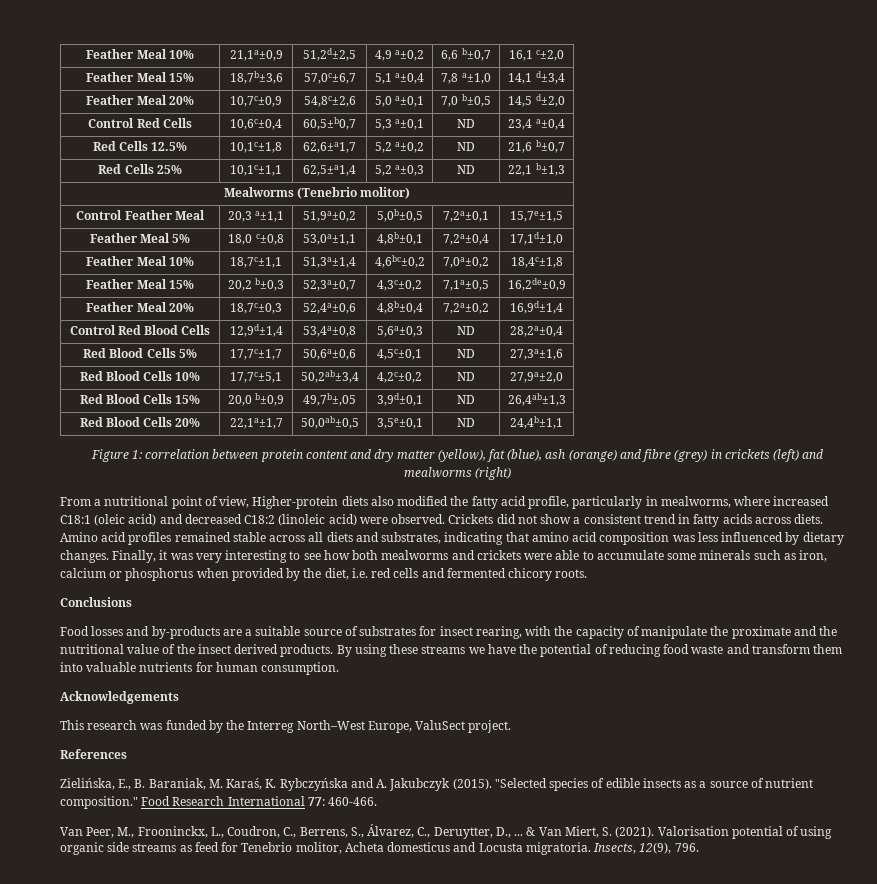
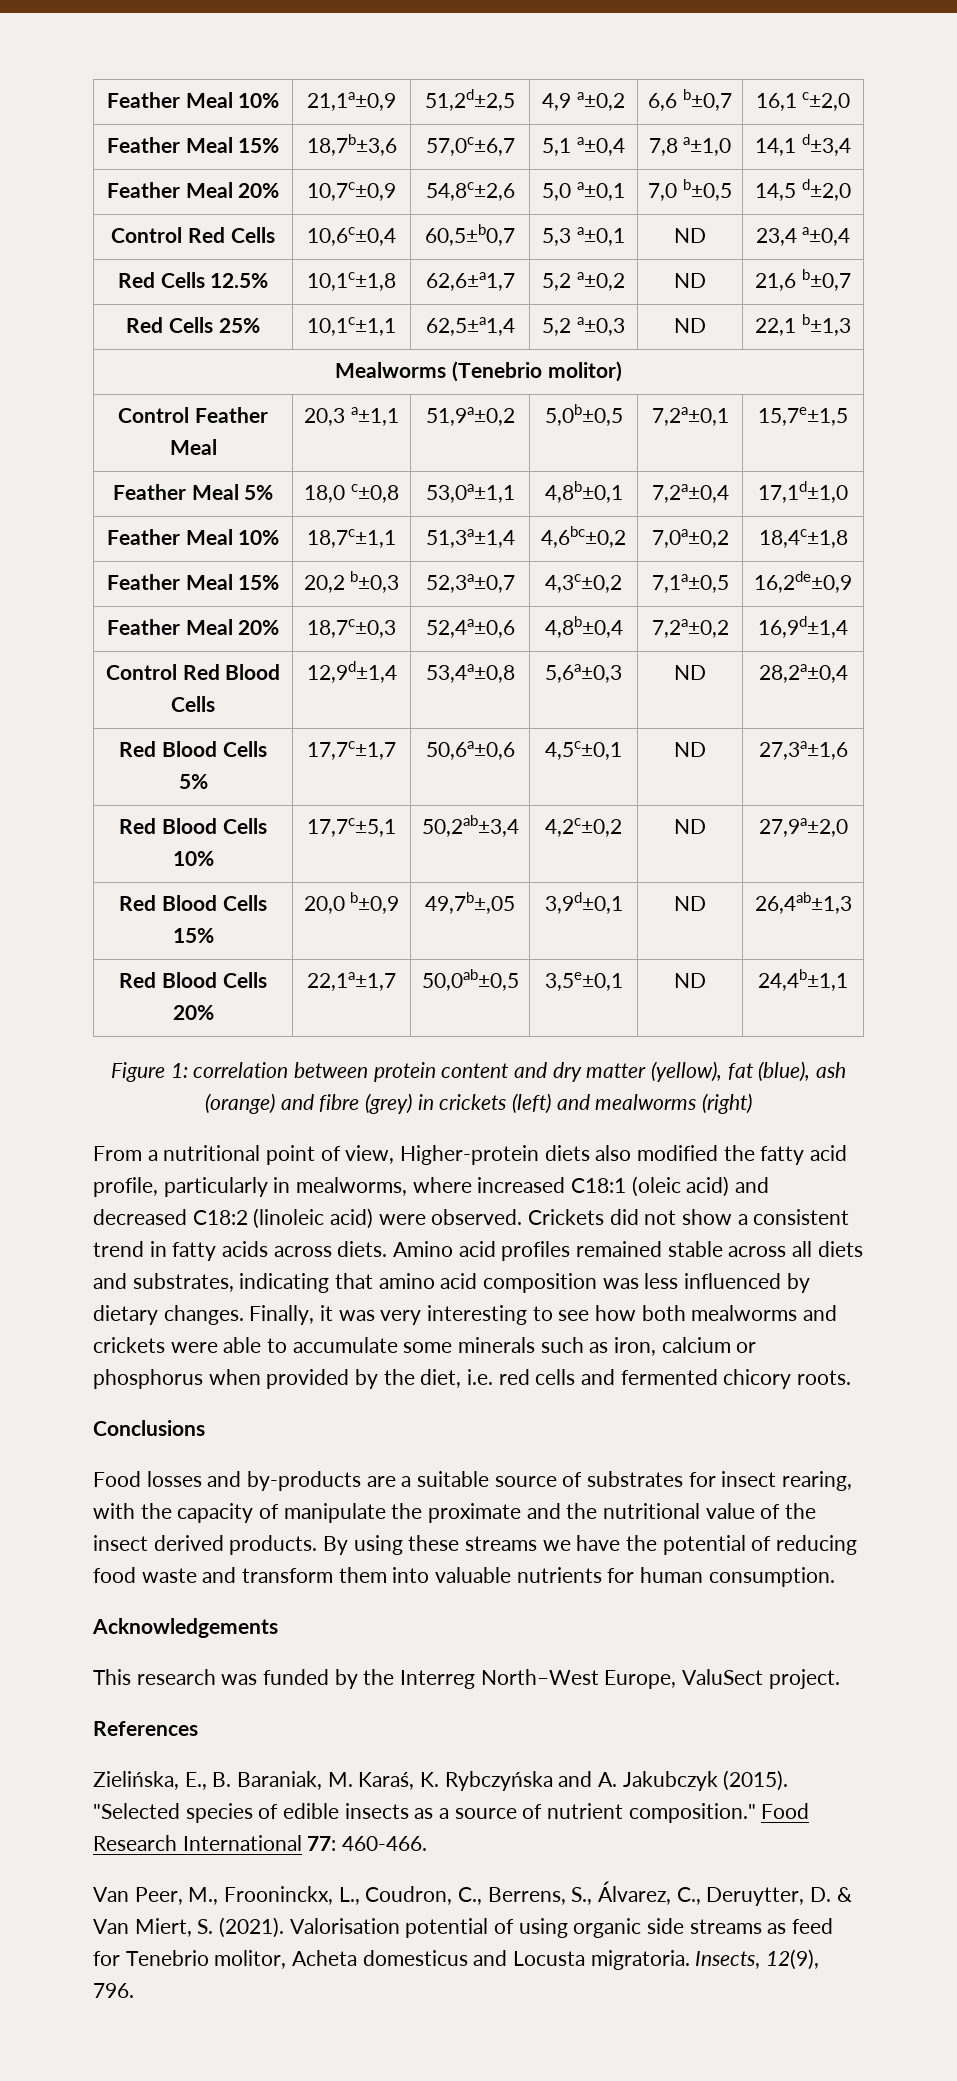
[495,827,524,838] D., ... -> [810,1887,832,1902] D.

